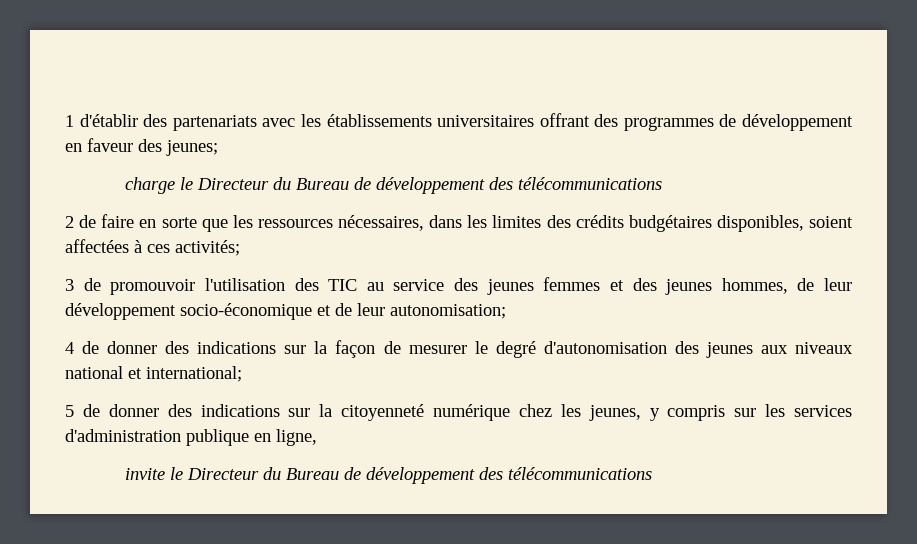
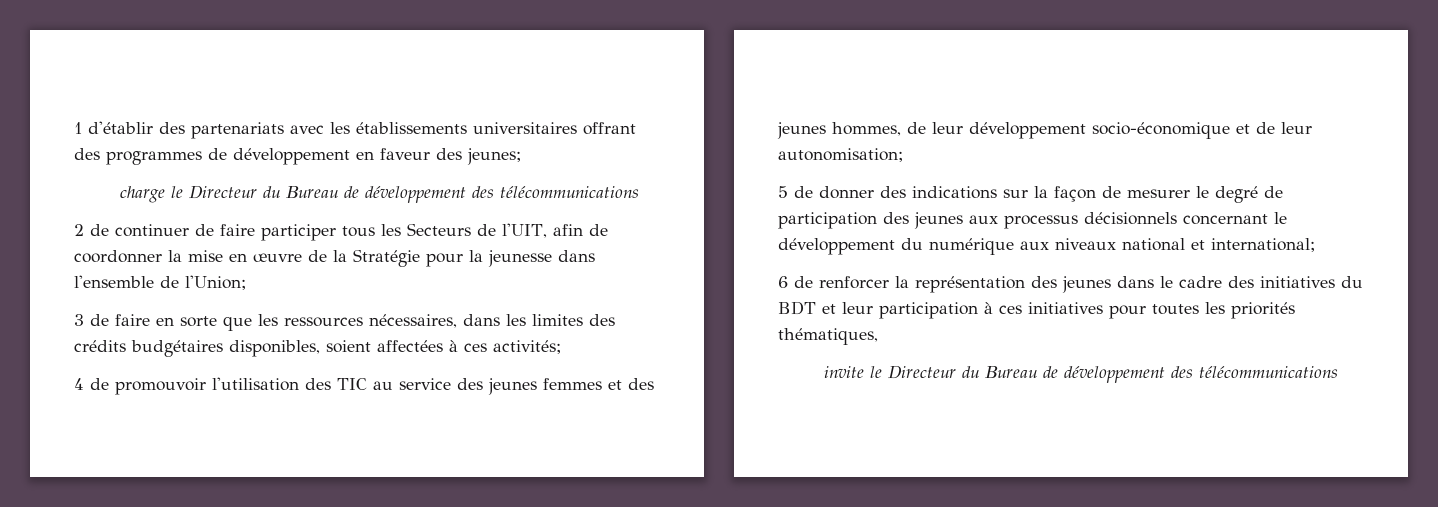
(97, 221) none -> [115,223,608,241] [74,249,595,267] [74,275,246,290] [74,314,109,326] continuer de faire participer tous les Secteurs de l'UIT, afin de coordonner la mise en œuvre de la Stratégie pour la jeunesse dans l'ensemble de l'Union; // 3 de
[65,279,74,291] 3 -> [74,378,84,390] 4
[65,342,74,354] 4 -> [778,186,788,198] 5
[543,341,667,354] d'autonomisation -> [1264,186,1283,198] [778,212,877,229] de participation
[795,342,853,354] [65,366,242,382] [65,404,852,421] [65,429,317,446] niveaux national et international; // 5 de donner des indications sur la citoyenneté numérique chez les jeunes, y compris sur les services d'administration publique en ligne, -> [1004,212,1287,229] [778,238,1315,255] [778,276,1363,293] [778,301,1295,319] [778,328,878,345] processus décisionnels concernant le développement du numérique aux niveaux national et international; // 6 de renforcer la représentation des jeunes dans le cadre des initiatives du BDT et leur participation à ces initiatives pour toutes les priorités thématiques,

